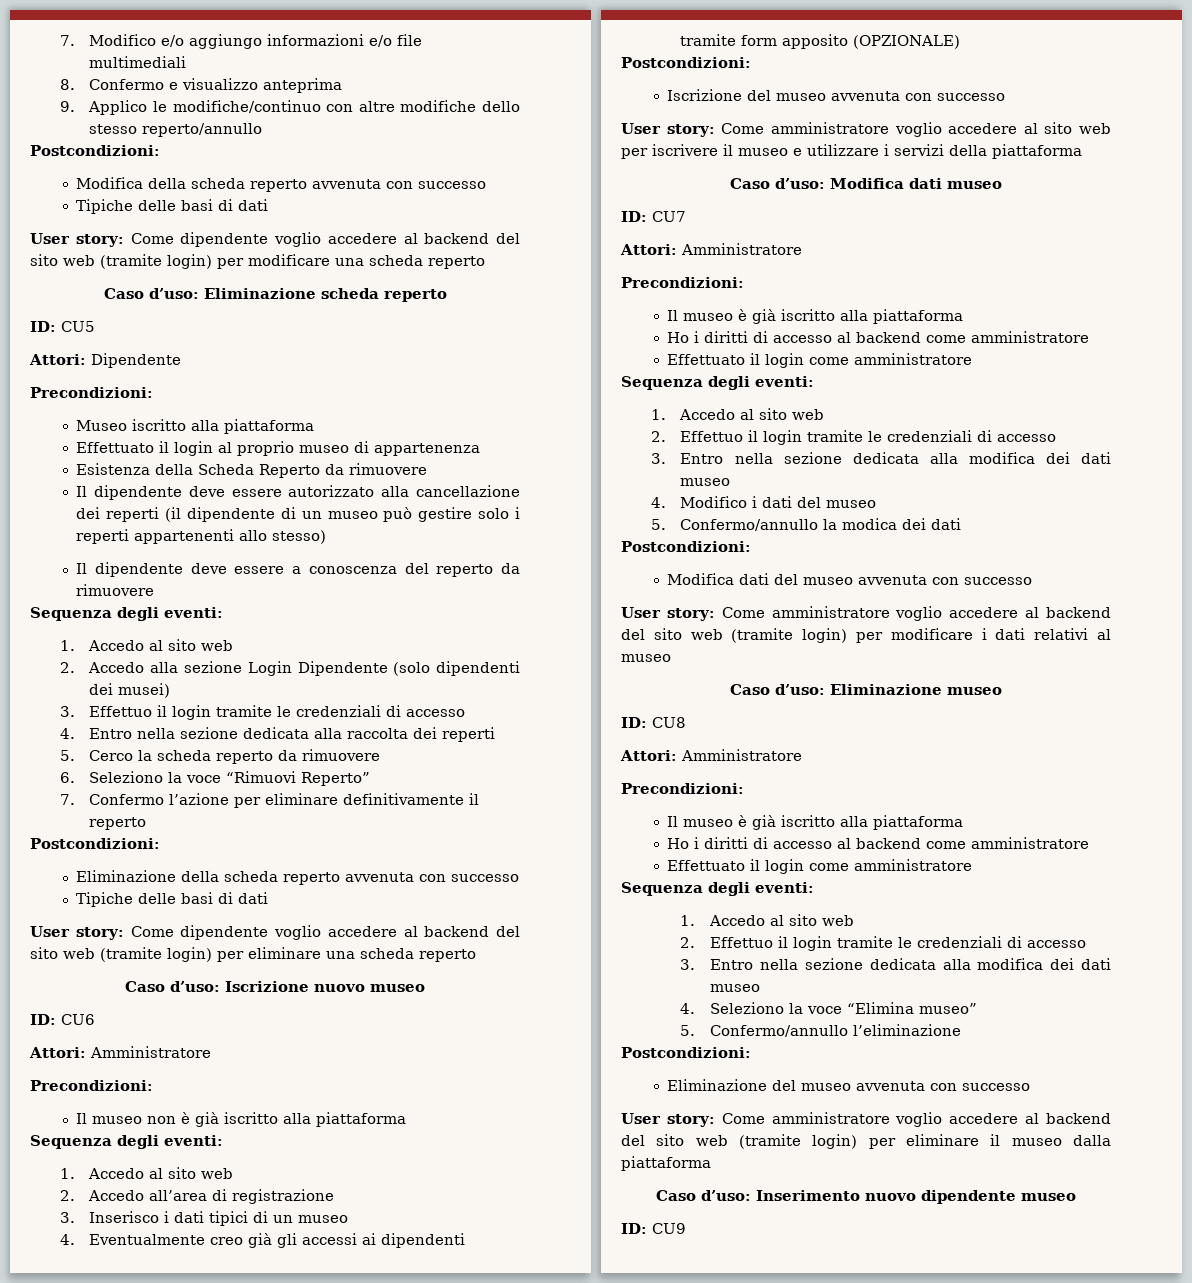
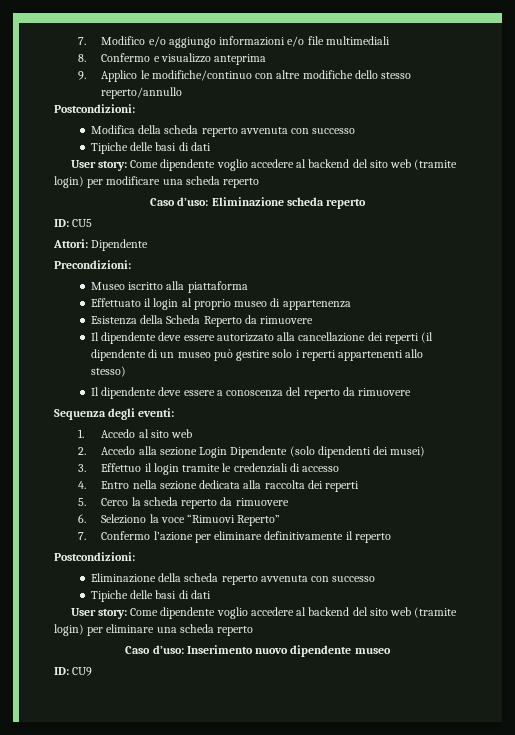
[125,981,425,992] [30,1014,95,1025] [29,1046,211,1058] [30,1080,153,1091] [76,1112,407,1127] [30,1135,223,1149] [59,1167,234,1179] [59,1189,335,1204] [59,1211,349,1226] [59,1233,466,1248] [680,34,961,49] [621,57,751,68] [667,89,1006,101] [621,122,1111,137] [621,144,1082,159] [730,178,1002,189] [621,211,686,222] [620,243,802,255] [621,277,744,288] [667,309,964,324] [667,331,1090,343] [667,353,973,368] [621,376,814,390] [650,408,825,420] [650,430,1057,445] [650,452,1111,464] [680,478,731,486] [650,496,877,508] [650,518,962,531] [621,541,751,552] [667,573,1033,585] [621,606,1111,621] [621,628,1111,643] [621,654,671,662] [730,684,1002,695] [621,717,686,728] [620,749,802,761] [621,783,744,794] [667,815,964,830] [667,837,1090,849] [667,859,973,874] [621,882,814,896] [680,914,855,926] [680,936,1087,951] [680,958,1111,970] [710,984,761,992] [680,1002,978,1014] [680,1024,962,1037] [621,1047,751,1058] [667,1079,1031,1091] [621,1112,1111,1127] [621,1134,1111,1149] [621,1156,711,1171] // Caso d’uso: Iscrizione nuovo museo // ID: CU6 // Attori: Amministratore // Precondizioni: // Il museo non è già iscritto alla piattaforma // Sequenza degli eventi: // 1. Accedo al sito web // 2. Accedo all’area di registrazione // 3. Inserisco i dati tipici di un museo // 4. Eventualmente creo già gli accessi ai dipendenti tramite form apposito (OPZIONALE) // Postcondizioni: // Iscrizione del museo avvenuta con successo // User story: Come amministratore voglio accedere al sito web per iscrivere il museo e utilizzare i servizi della piattaforma // Caso d’uso: Modifica dati museo // ID: CU7 // Attori: Amministratore // Precondizioni: // Il museo è già iscritto alla piattaforma // Ho i diritti di accesso al backend come amministratore // Effettuato il login come amministratore // Sequenza degli eventi: // 1. Accedo al sito web // 2. Effettuo il login tramite le credenziali di accesso // 3. Entro nella sezione dedicata alla modifica dei dati museo // 4. Modifico i dati del museo // 5. Confermo/annullo la modica dei dati // Postcondizioni: // Modifica dati del museo avvenuta con successo // User story: Come amministratore voglio accedere al backend del sito web (tramite login) per modificare i dati relativi al museo // Caso d’uso: Eliminazione museo // ID: CU8 // Attori: Amministratore // Precondizioni: // Il museo è già iscritto alla piattaforma // Ho i diritti di accesso al backend come amministratore // Effettuato il login come amministratore // Sequenza degli eventi: // 1. Accedo al sito web // 2. Effettuo il login tramite le credenziali di accesso // 3. Entro nella sezione dedicata alla modifica dei dati museo // 4. Seleziono la voce “Elimina museo” // 5. Confermo/annullo l’eliminazione // Postcondizioni: // Eliminazione del museo avvenuta con successo // User story: Come amministratore voglio accedere al backend del sito web (tramite login) per eliminare il museo dalla piattaforma -> (254, 631) none

